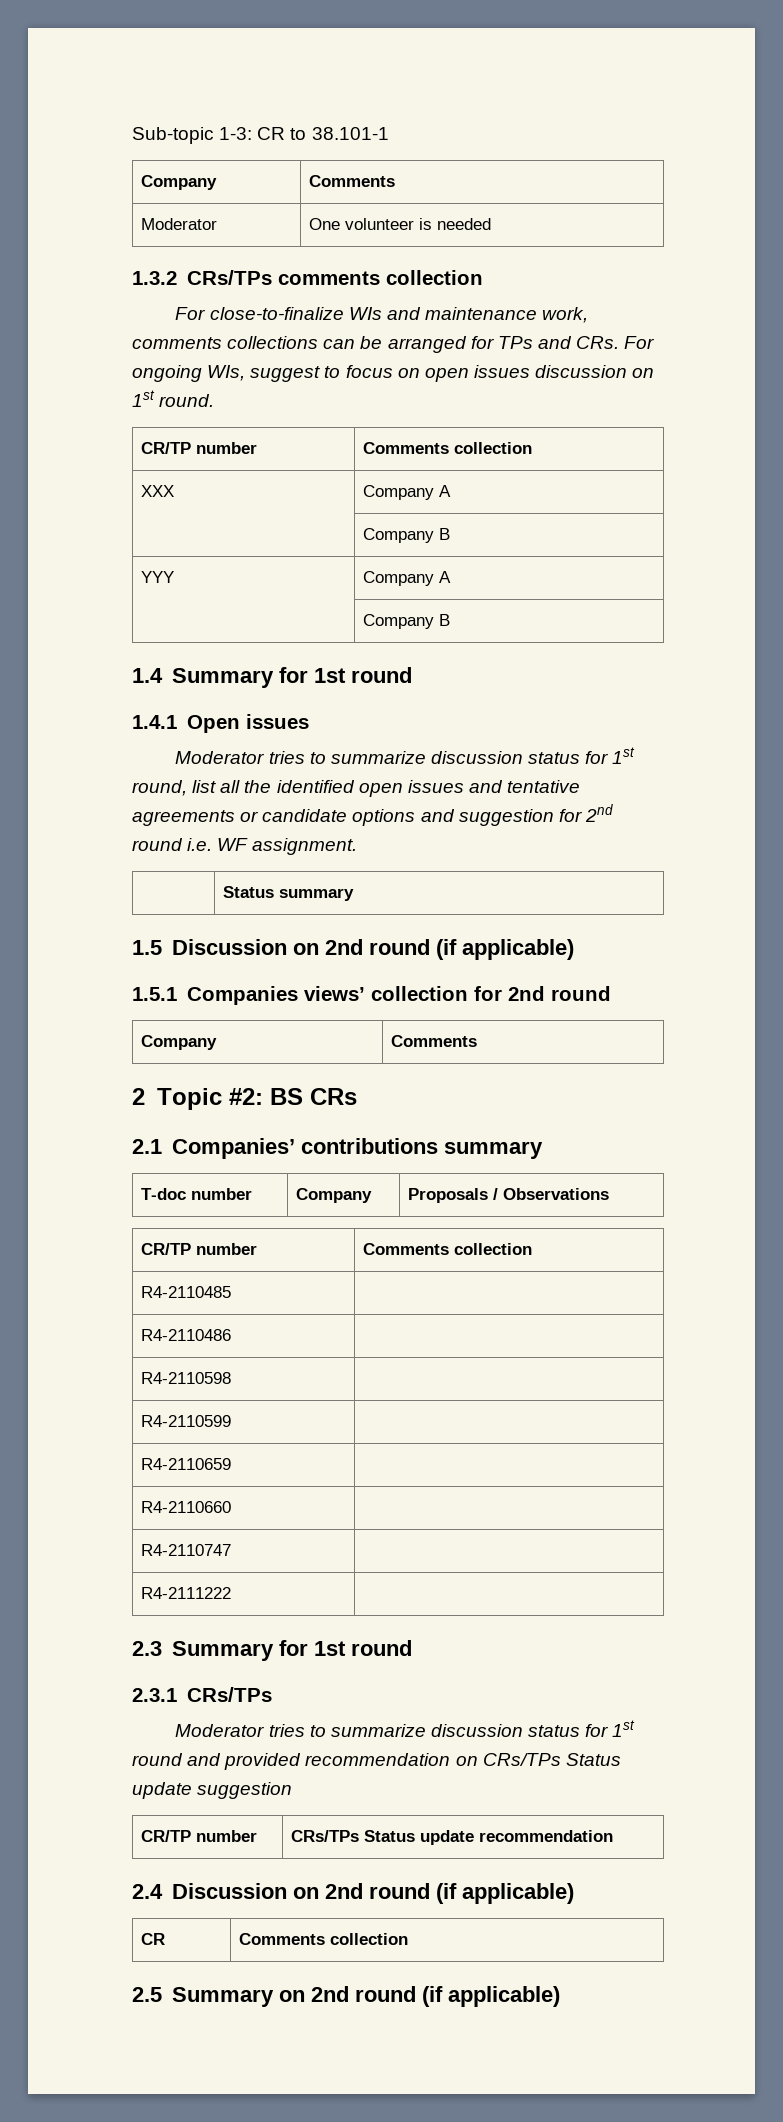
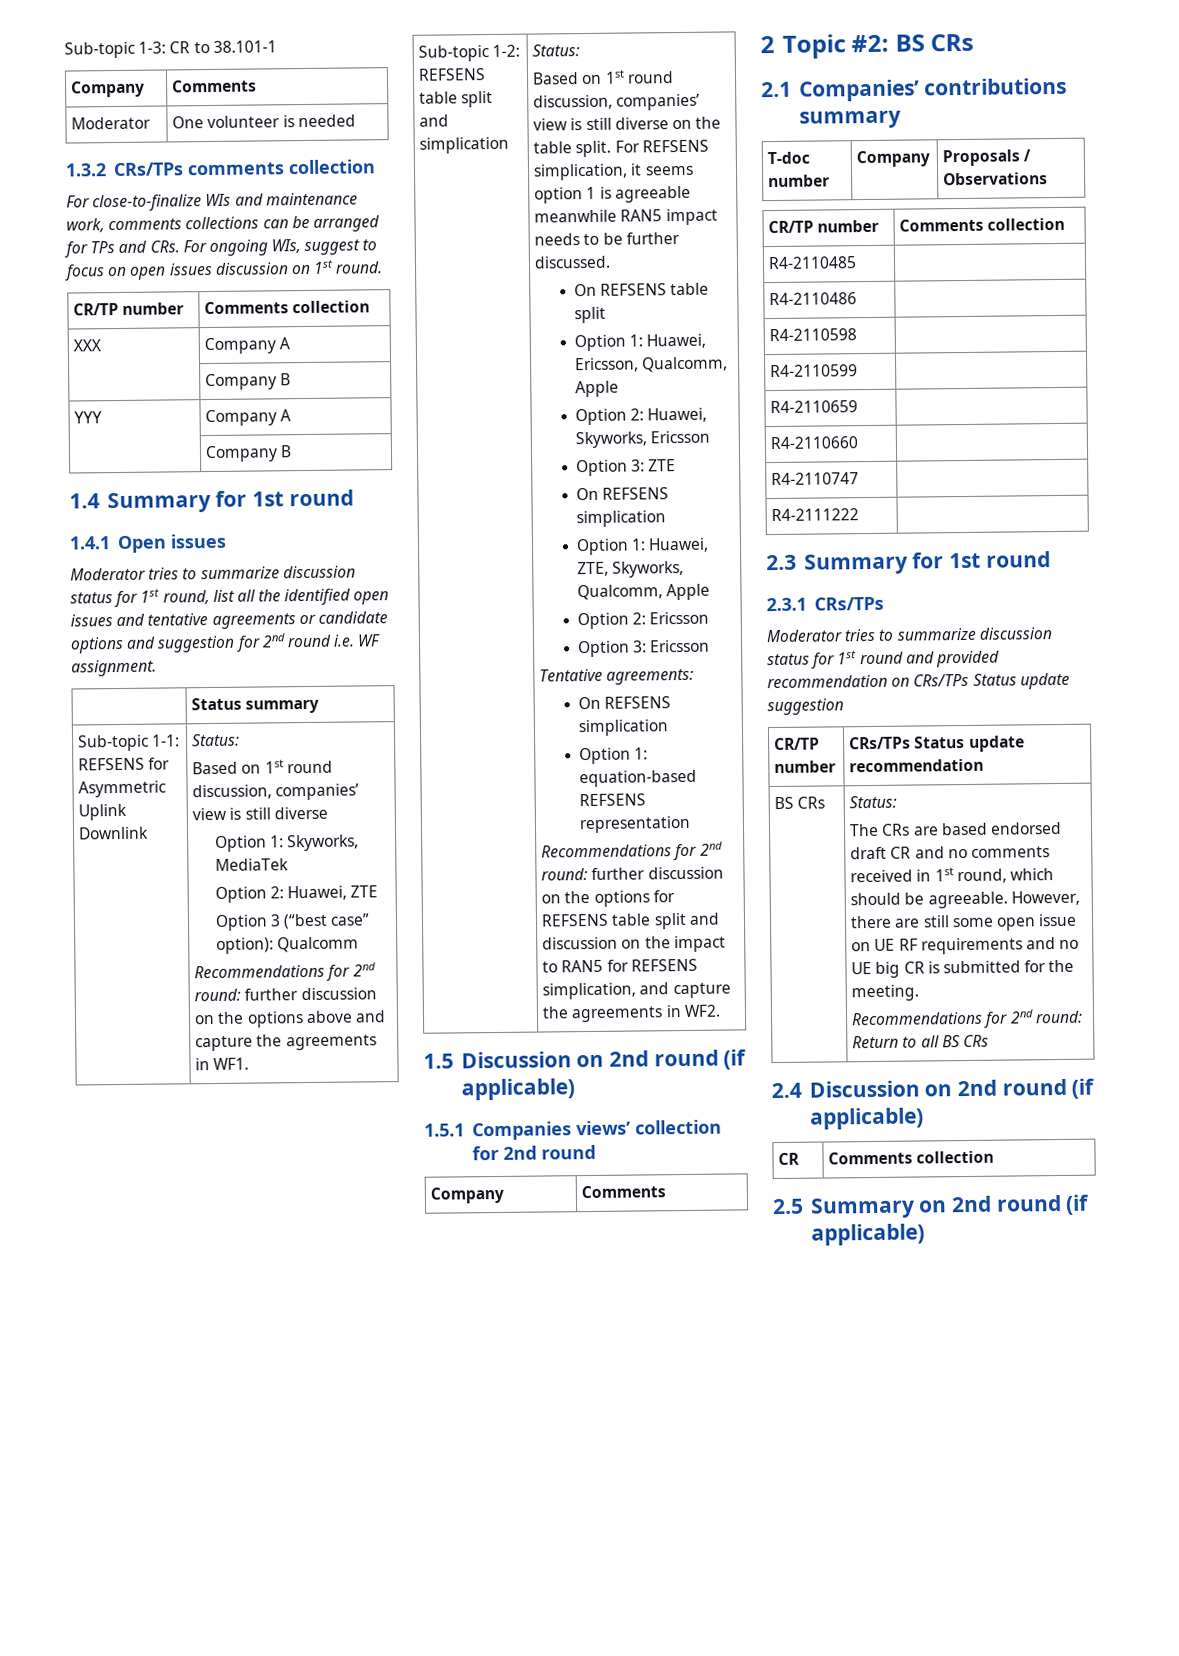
(354, 894) none -> [77,734,181,752] [78,757,171,771] [78,780,167,798] [78,803,128,821] [78,826,150,840] [191,733,241,747] [192,759,333,775] [192,783,360,801] [192,806,328,821] [214,834,360,852] [214,858,289,871] [214,885,379,903] [214,913,371,931] [215,936,359,954] [194,962,376,981] [194,987,377,1002] [194,1010,387,1028] [195,1034,377,1052] [195,1057,250,1071] [418,44,521,62] [418,68,487,81] [419,90,494,108] [419,114,450,127] [419,136,510,154] [532,44,581,57] [532,69,674,85] [533,93,701,111] [533,116,722,131] [533,139,709,158] [533,163,694,181] [534,185,691,204] [534,208,718,226] [534,232,680,246] [534,255,612,269] [573,282,710,297] [573,306,606,324] [573,333,707,352] [573,356,729,373] [574,380,619,398] [574,407,708,426] [574,430,711,449] [575,459,677,477] [575,487,670,501] [575,510,666,528] [575,537,710,556] [576,560,685,578] [576,583,711,601] [576,611,710,630] [577,639,711,658] [539,668,695,685] [577,696,672,710] [577,719,669,737] [578,747,649,765] [578,769,697,788] [578,793,646,807] [578,815,691,834] [541,841,723,861] [541,866,724,881] [541,890,675,907] [541,912,720,930] [542,935,726,953] [542,958,698,973] [542,982,731,1000] [542,1004,721,1023] // Sub-topic 1-1: REFSENS for Asymmetric Uplink Downlink | Status: // Based on 1st round discussion, companies’ view is still diverse // Option 1: Skyworks, MediaTek // Option 2: Huawei, ZTE // Option 3 (“best case” option): Qualcomm // Recommendations for 2nd round: further discussion on the options above and capture the agreements in WF1. // Sub-topic 1-2: REFSENS table split and simplication | Status: // Based on 1st round discussion, companies’ view is still diverse on the table split. For REFSENS simplication, it seems option 1 is agreeable meanwhile RAN5 impact needs to be further discussed. // On REFSENS table split // Option 1: Huawei, Ericsson, Qualcomm, Apple // Option 2: Huawei, Skyworks, Ericsson // Option 3: ZTE // On REFSENS simplication // Option 1: Huawei, ZTE, Skyworks, Qualcomm, Apple // Option 2: Ericsson // Option 3: Ericsson // Tentative agreements: // On REFSENS simplication // Option 1: equation-based REFSENS representation // Recommendations for 2nd round: further discussion on the options for REFSENS table split and discussion on the impact to RAN5 for REFSENS simplication, and capture the agreements in WF2.
(613, 1836) none -> [774,796,826,810] [849,795,898,809] [849,821,1063,837] [850,846,1051,860] [850,867,1055,884] [850,890,1080,909] [850,913,1078,931] [851,937,1080,955] [851,959,1075,978] [851,984,920,1002] [851,1009,1083,1028] [852,1034,990,1049] // BS CRs | Status: // The CRs are based endorsed draft CR and no comments received in 1st round, which should be agreeable. However, there are still some open issue on UE RF requirements and no UE big CR is submitted for the meeting. // Recommendations for 2nd round: Return to all BS CRs

